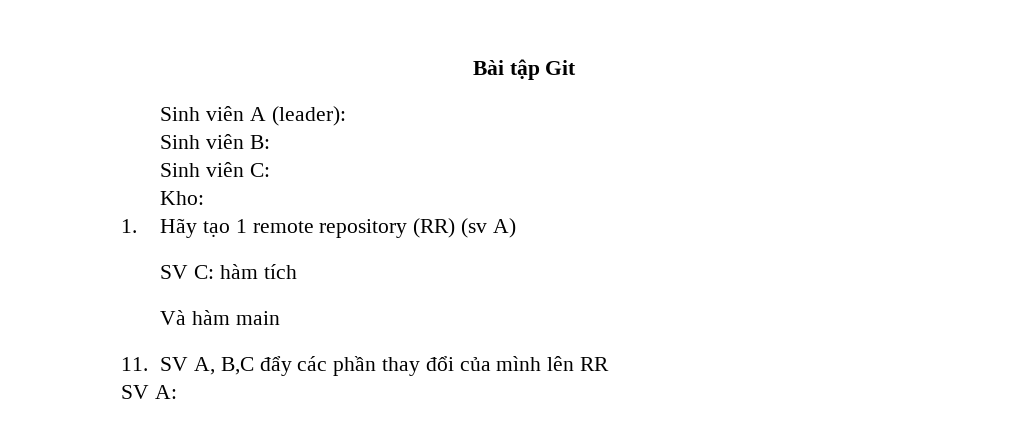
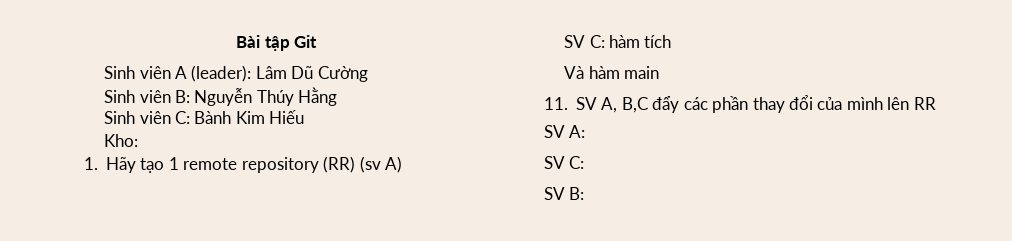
(346, 116) none -> [255,66,368,82] Lâm Dũ Cường
(270, 142) none -> [194,87,338,106] Nguyễn Thúy Hằng
(270, 170) none -> [194,110,305,124] Bành Kim Hiếu
(177, 392) none -> [543,156,584,169] [543,187,584,200] // SV C: // SV B:

